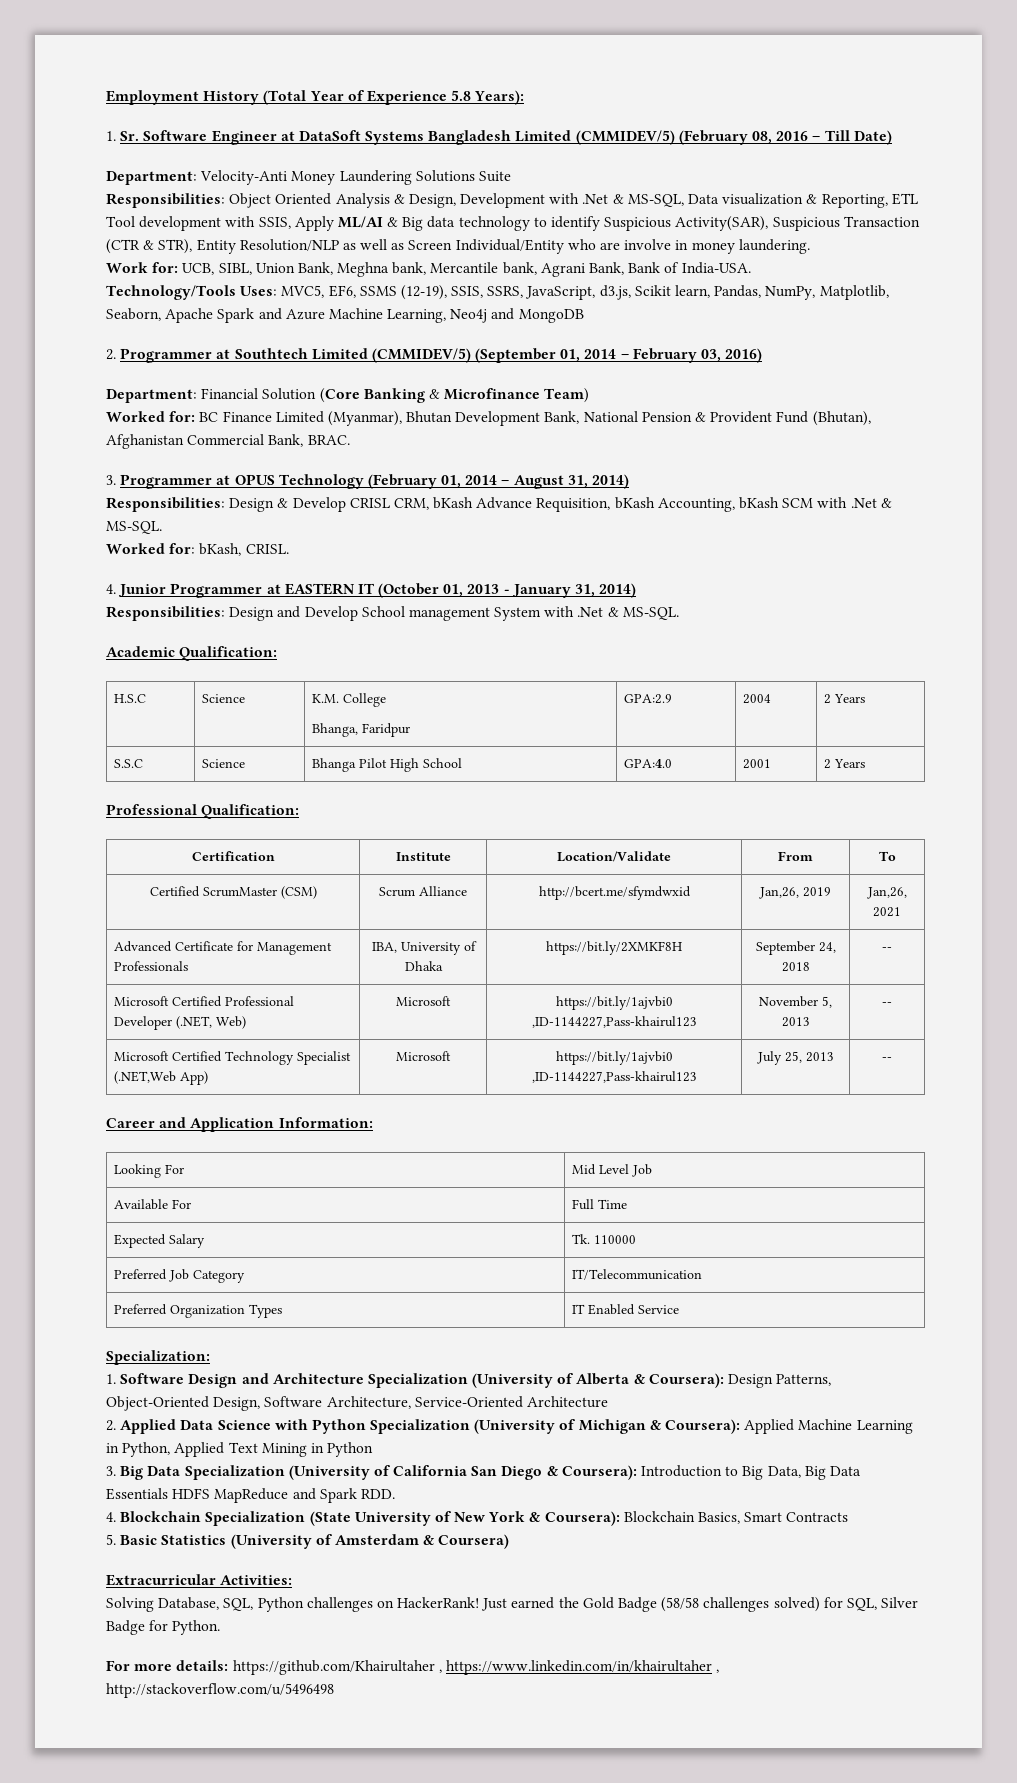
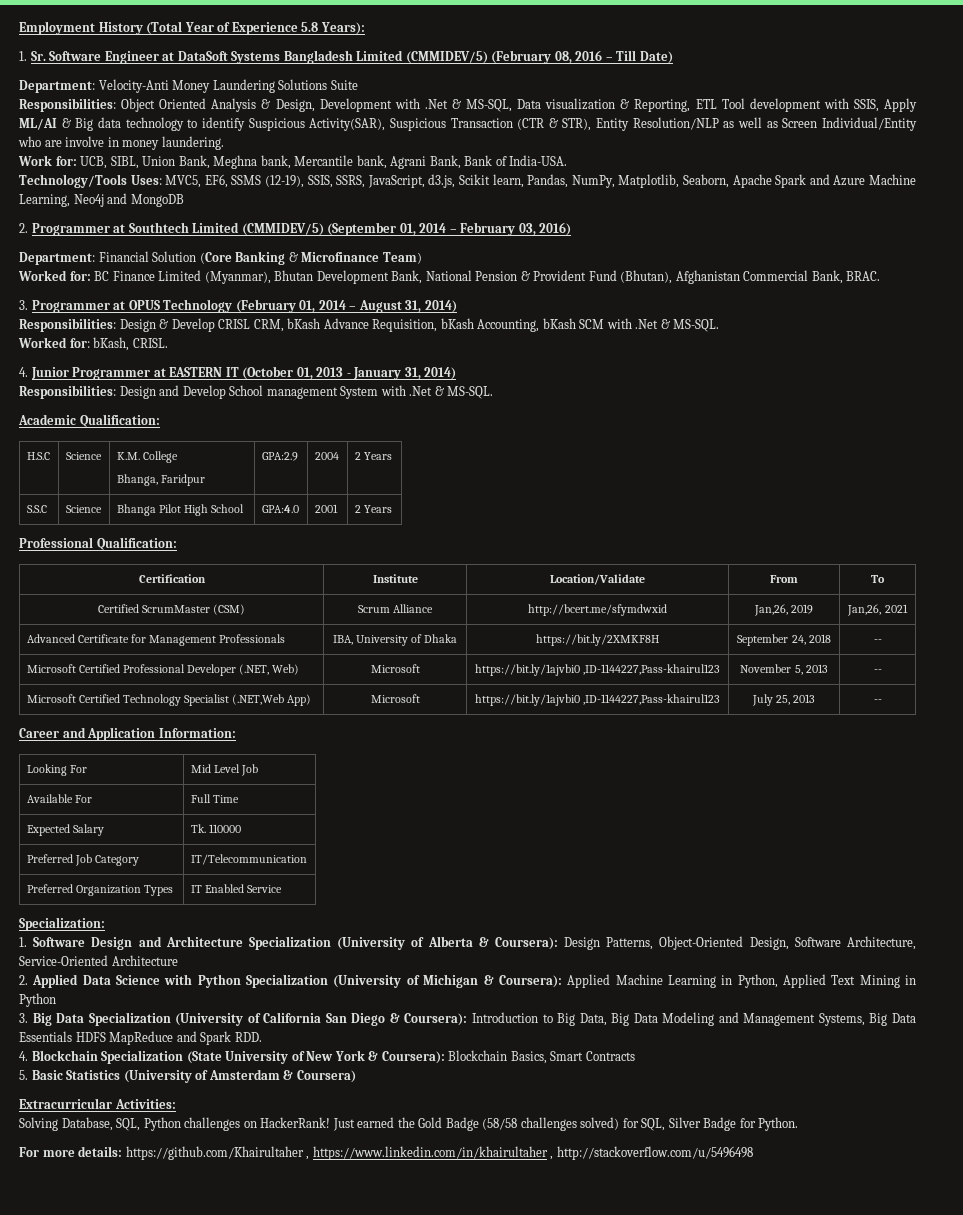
(861, 1471) none -> [662,1012,916,1026] Modeling and Management Systems, Big Data

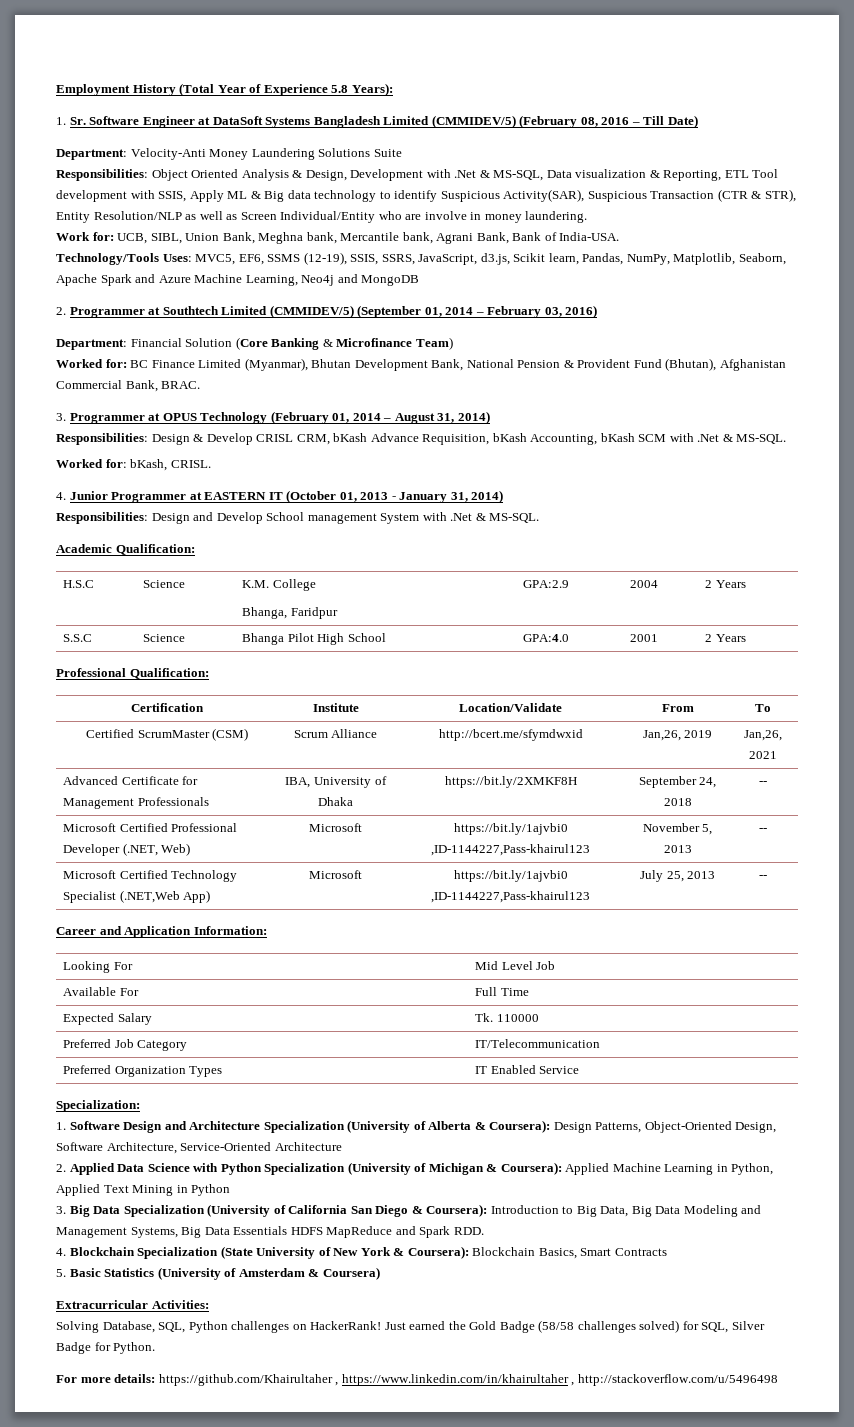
[19,118,57,130] ML/AI -> [227,191,248,199] ML

